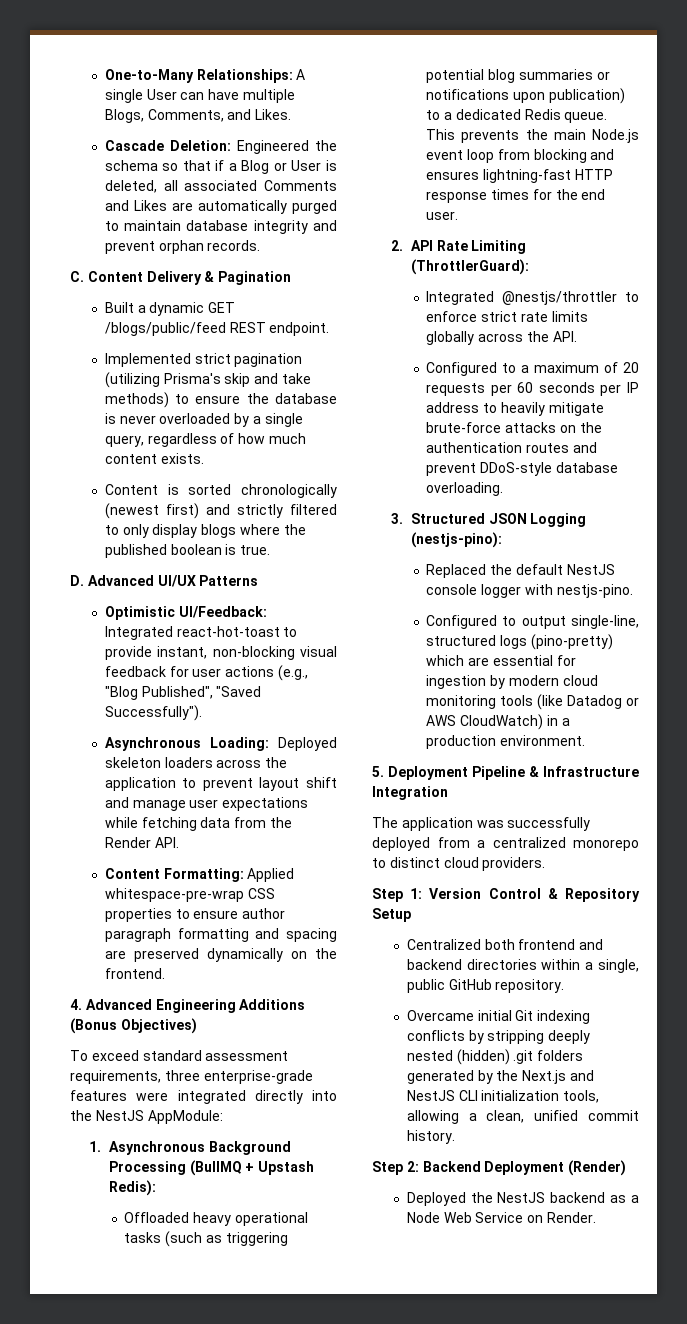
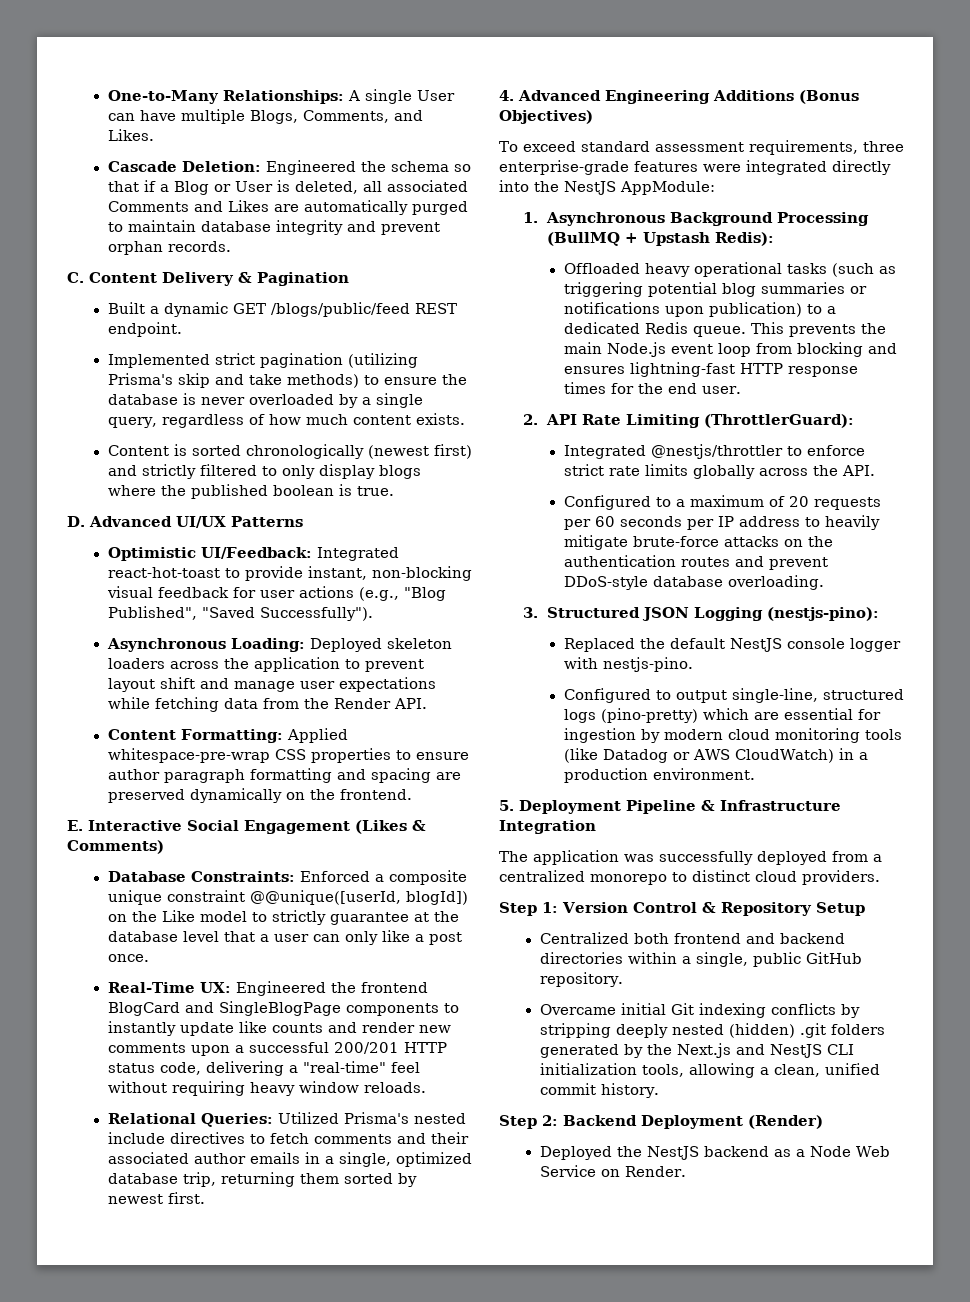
(165, 973) none -> [67,820,426,834] [67,840,164,854] [107,870,467,885] [107,890,468,905] [107,910,459,925] [107,930,462,945] [107,954,149,962] [107,981,428,996] [107,1001,459,1016] [107,1021,451,1036] [107,1042,447,1056] [107,1061,420,1076] [107,1081,426,1096] [107,1112,466,1127] [107,1132,469,1144] [107,1152,472,1167] [107,1172,417,1187] [107,1192,205,1204] // E. Interactive Social Engagement (Likes & Comments) // Database Constraints: Enforced a composite unique constraint @@unique([userId, blogId]) on the Like model to strictly guarantee at the database level that a user can only like a post once. // Real-Time UX: Engineered the frontend BlogCard and SingleBlogPage components to instantly update like counts and render new comments upon a successful 200/201 HTTP status code, delivering a "real-time" feel without requiring heavy window reloads. // Relational Queries: Utilized Prisma's nested include directives to fetch comments and their associated author emails in a single, optimized database trip, returning them sorted by newest first.

